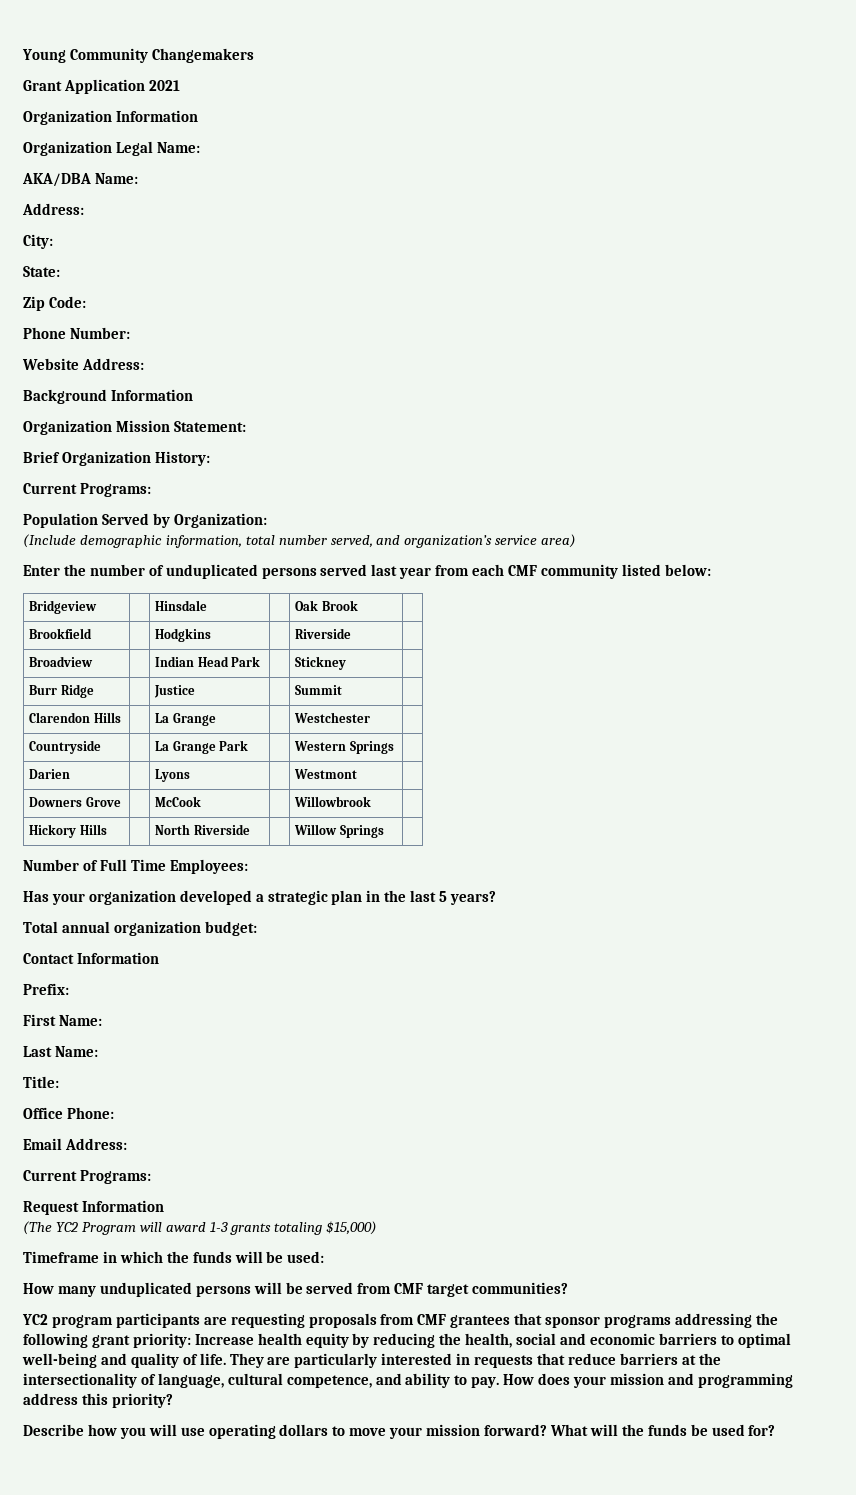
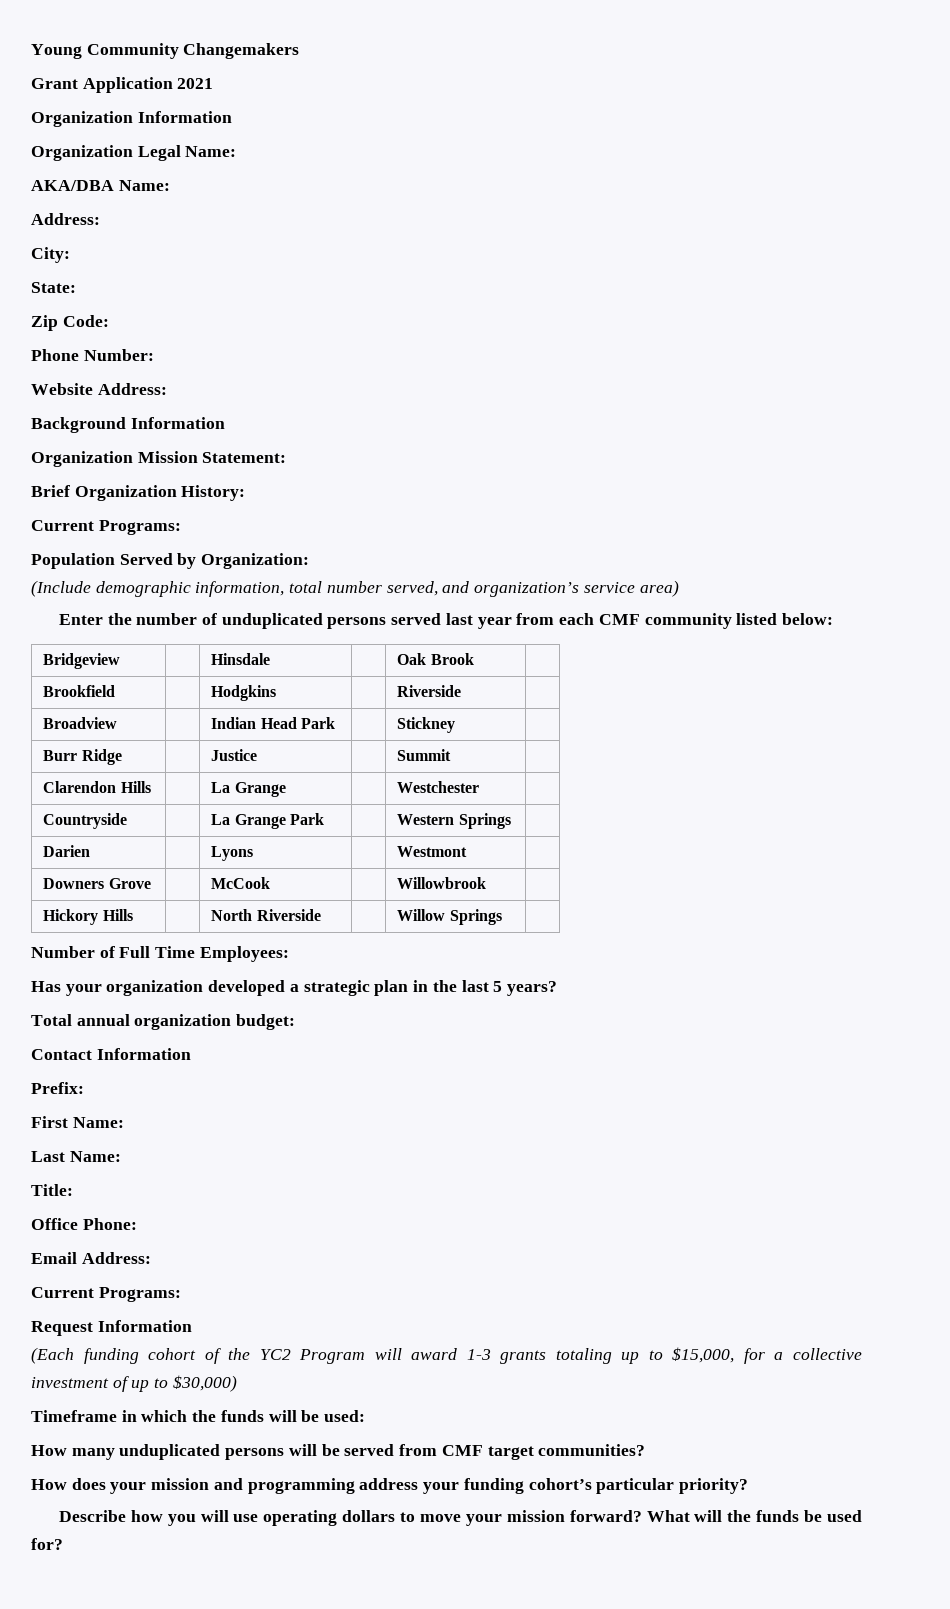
[23,1221,52,1235] (The -> [31,1347,251,1364] (Each funding cohort of the
[326,1221,378,1235] $15,000) -> [621,1347,862,1364] [31,1375,237,1392] up to $15,000, for a collective investment of up to $30,000)
[22,1313,778,1328] [23,1333,791,1348] [22,1353,721,1368] [23,1373,500,1388] YC2 program participants are requesting proposals from CMF grantees that sponsor programs addressing the following grant priority: Increase health equity by reducing the health, social and economic barriers to optimal well-being and quality of life. They are particularly interested in requests that reduce barriers at the intersectionality of language, cultural competence, and ability to pay. -> (646, 1450) none
[81,1393,108,1405] this -> [423,1478,675,1494] your funding cohort’s particular

